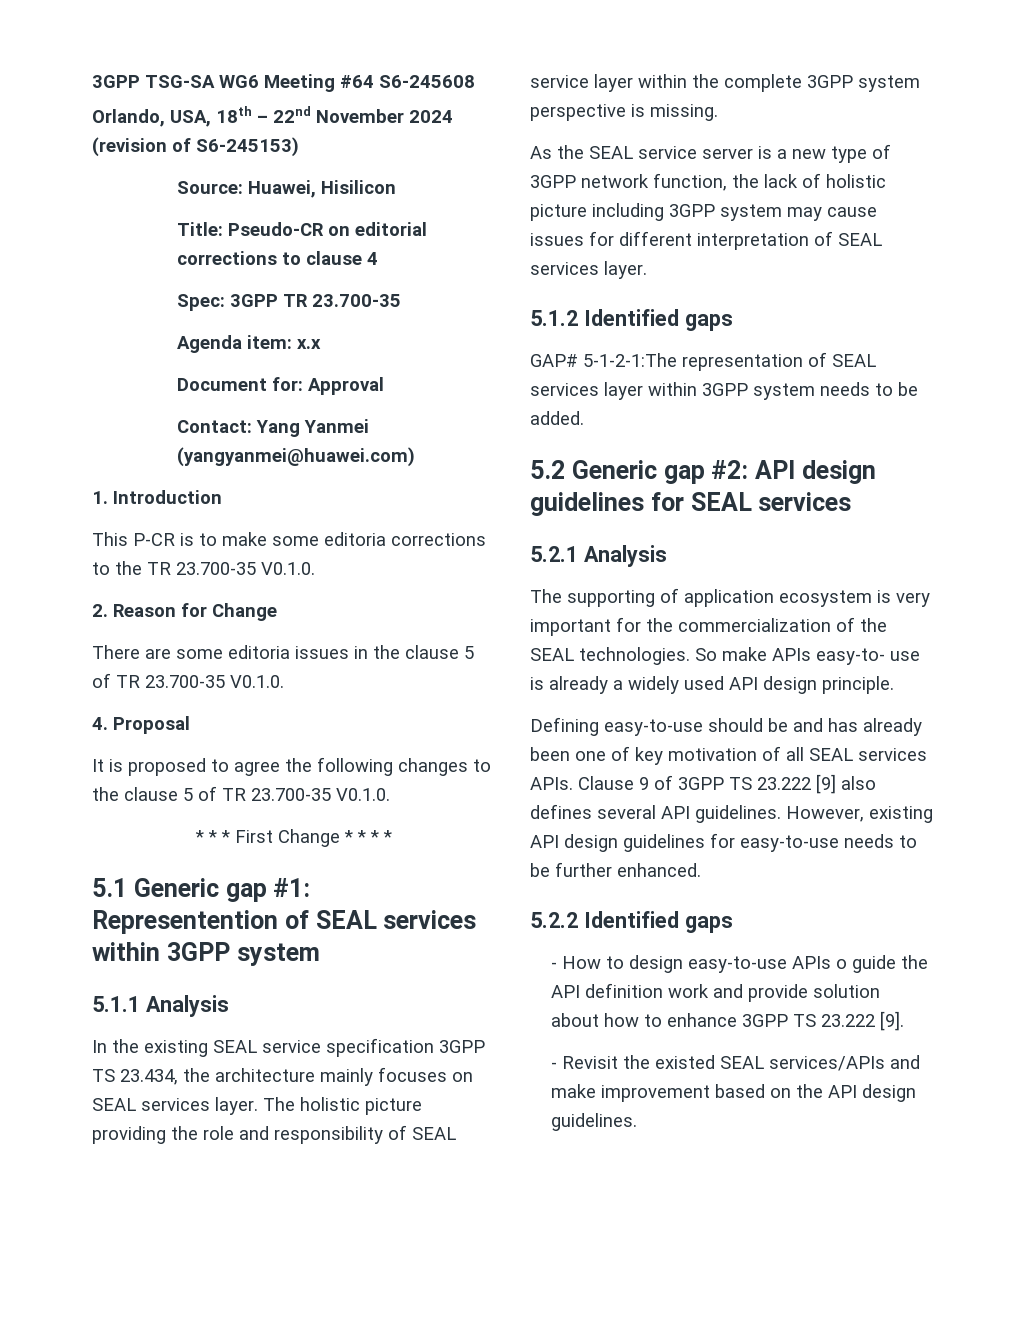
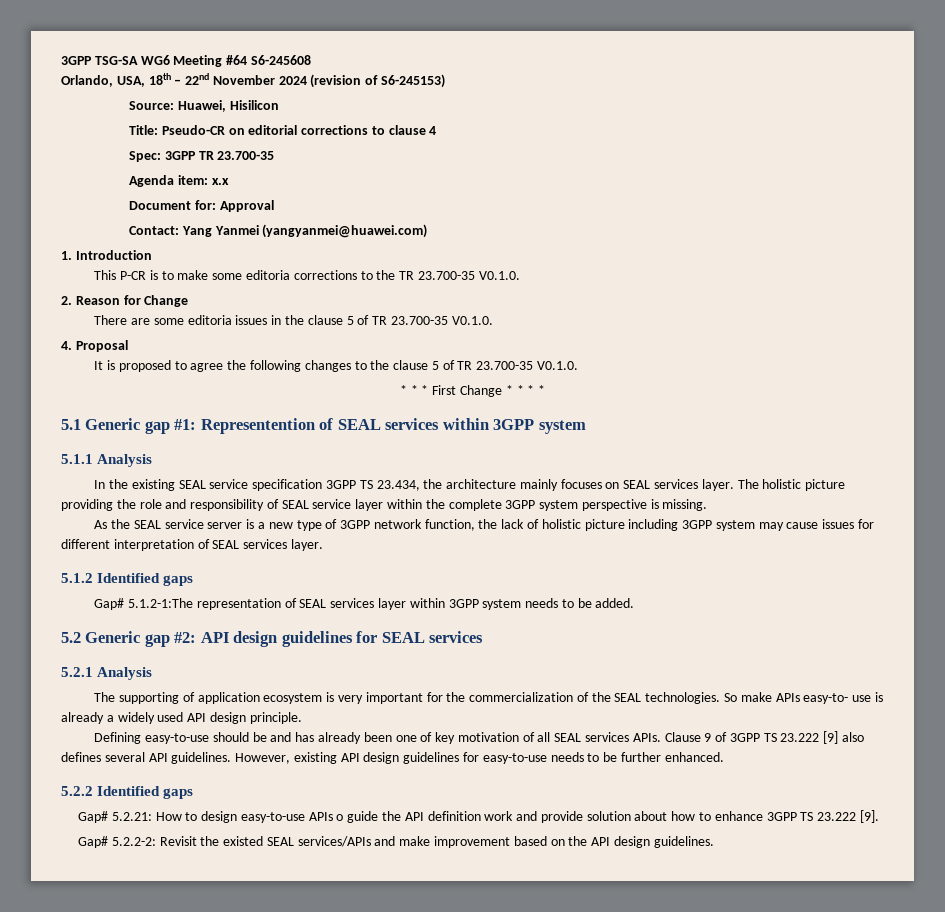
[530,353,677,367] GAP# 5-1-2-1:The -> [94,598,194,610] Gap# 5.1.2-1:The
[551,962,558,969] - -> [78,811,152,823] Gap# 5.2.21:
[551,1062,558,1069] - -> [78,836,156,848] Gap# 5.2.2-2:

